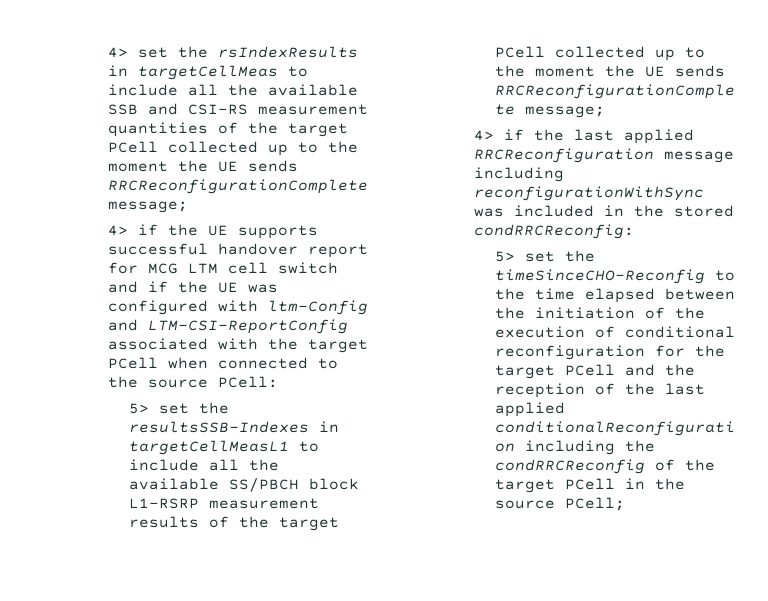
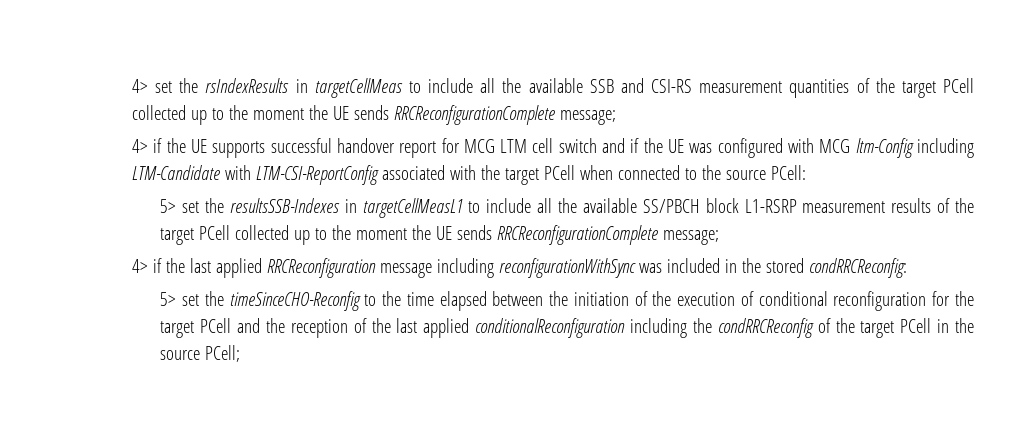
[267,300,368,315] [107,319,138,331] ltm-Config and -> [819,138,974,158] [131,165,251,180] MCG ltm-Config including LTM-Candidate with

